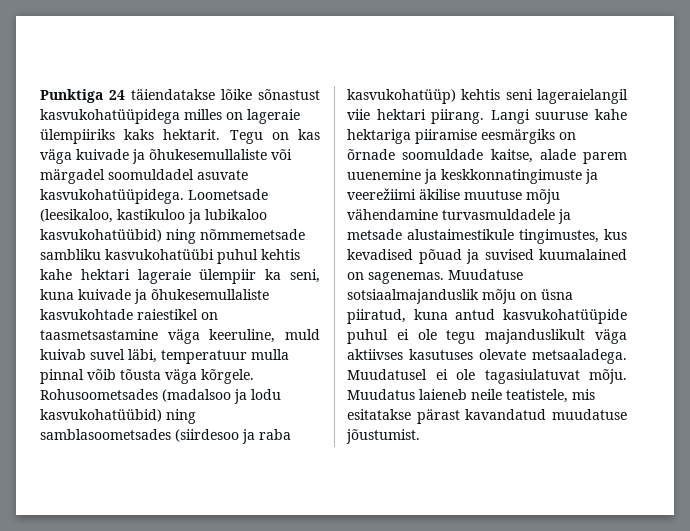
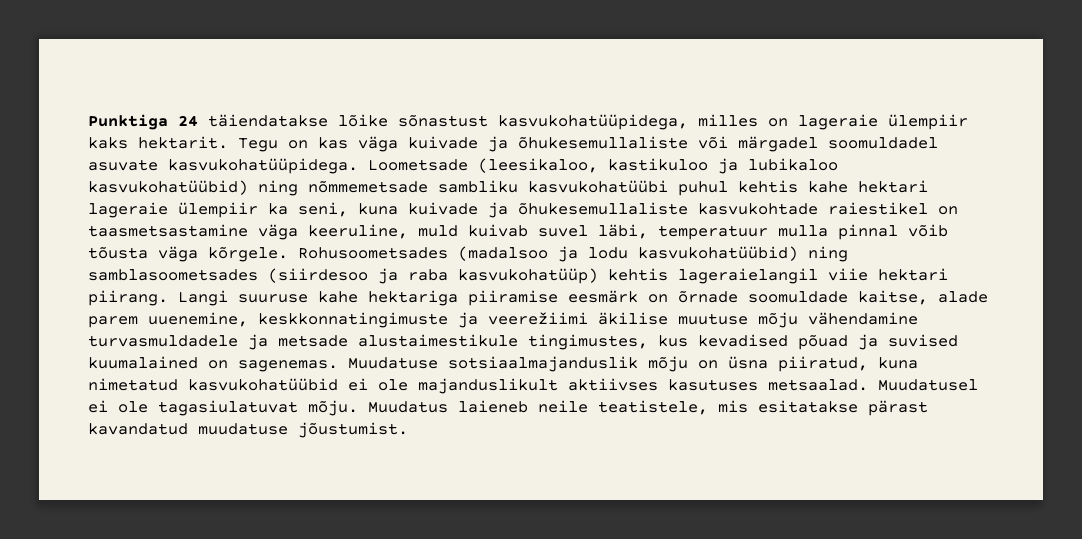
[40,109,180,124] kasvukohatüüpidega -> [498,114,688,130] kasvukohatüüpidega,
[40,129,115,144] ülempiiriks -> [888,114,968,130] ülempiir
[505,89,533,100] seni -> (668, 274) none
[481,129,555,144] eesmärgiks -> [568,290,638,303] eesmärk
[347,169,437,184] uuenemine ja -> [148,312,248,327] uuenemine,
[455,309,627,324] [347,329,627,344] [347,349,627,364] antud kasvukohatüüpide puhul ei ole tegu majanduslikult väga aktiivses kasutuses olevate metsaaladega. -> [88,378,868,394] nimetatud kasvukohatüübid ei ole majanduslikult aktiivses kasutuses metsaalad.

